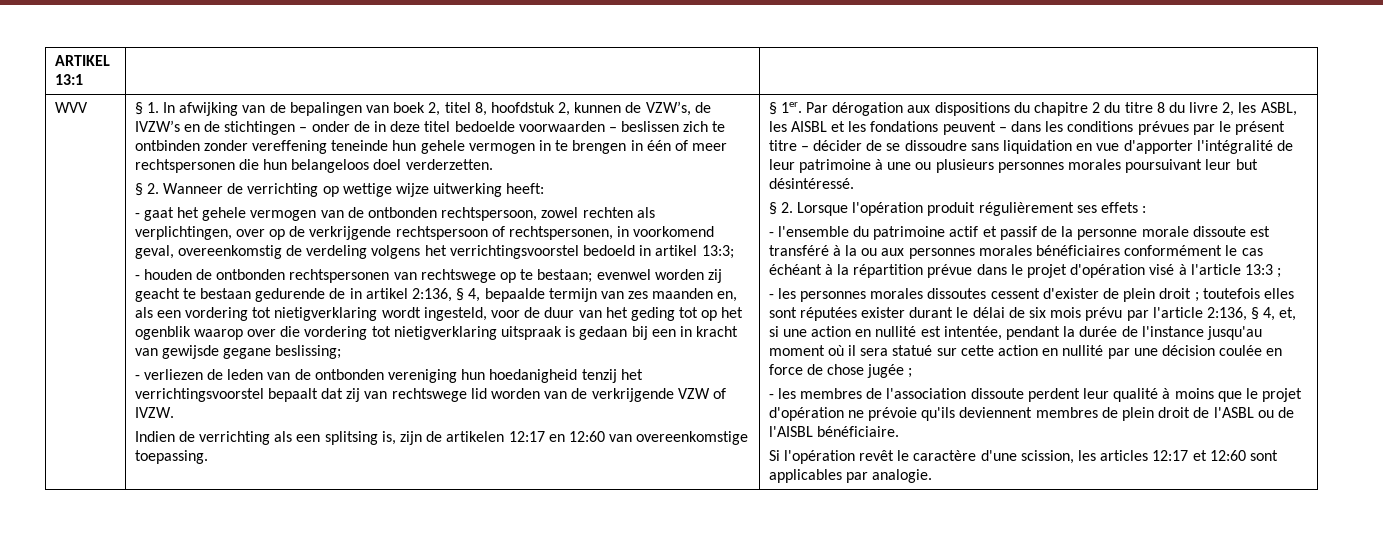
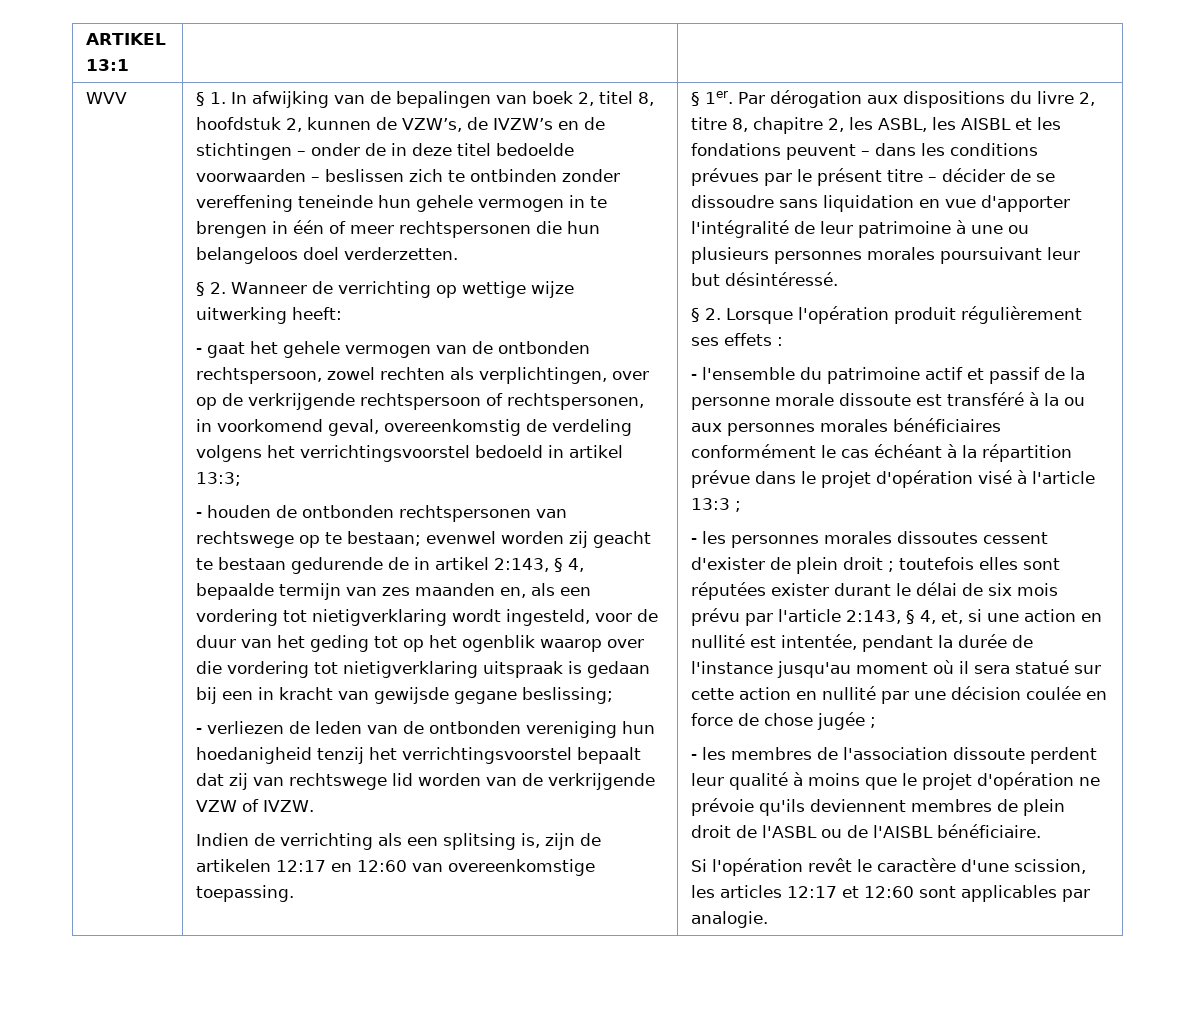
[411,288,452,302] 2:136, -> [493,558,549,572] 2:143,
[1033,102,1219,116] chapitre 2 du titre 8 du livre -> [1036,91,1095,106] [690,117,823,134] livre 2, titre 8, chapitre
[1206,307,1247,321] 2:136, -> [845,610,901,624] 2:143,

